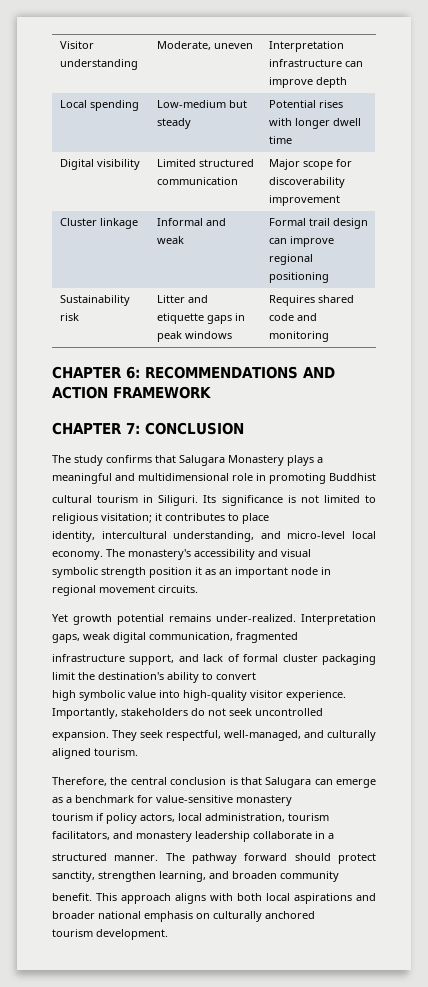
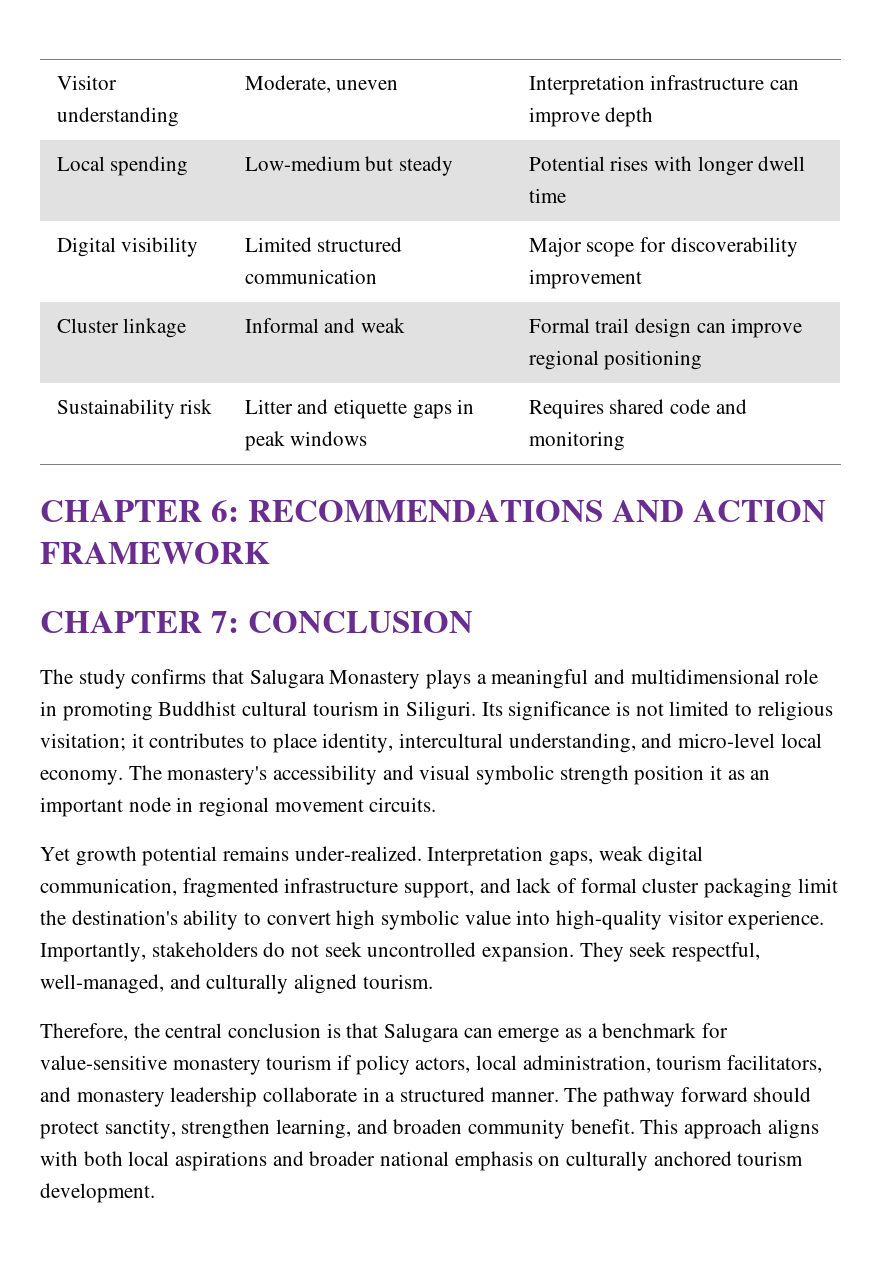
(376, 477) // -> (237, 708) none
(269, 518) // -> (317, 743) none
(311, 553) // -> (471, 772) none
(298, 637) // -> (279, 888) none
(256, 676) // -> (331, 918) none
(323, 712) // -> (477, 949) none
(292, 800) // -> (261, 1066) none
(334, 836) // -> (396, 1097) none
(339, 876) // -> (566, 1129) none
(315, 915) // -> (732, 1158) none

